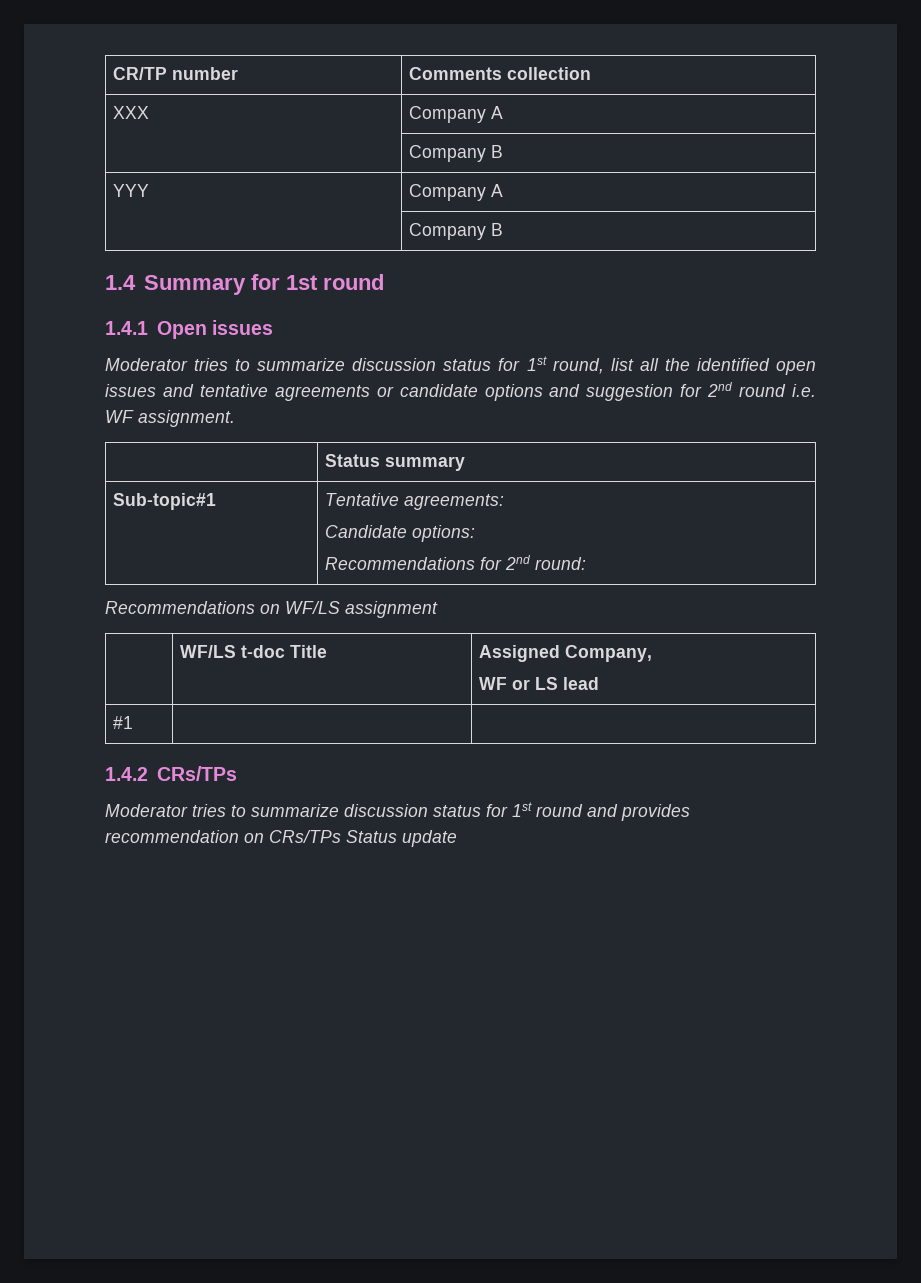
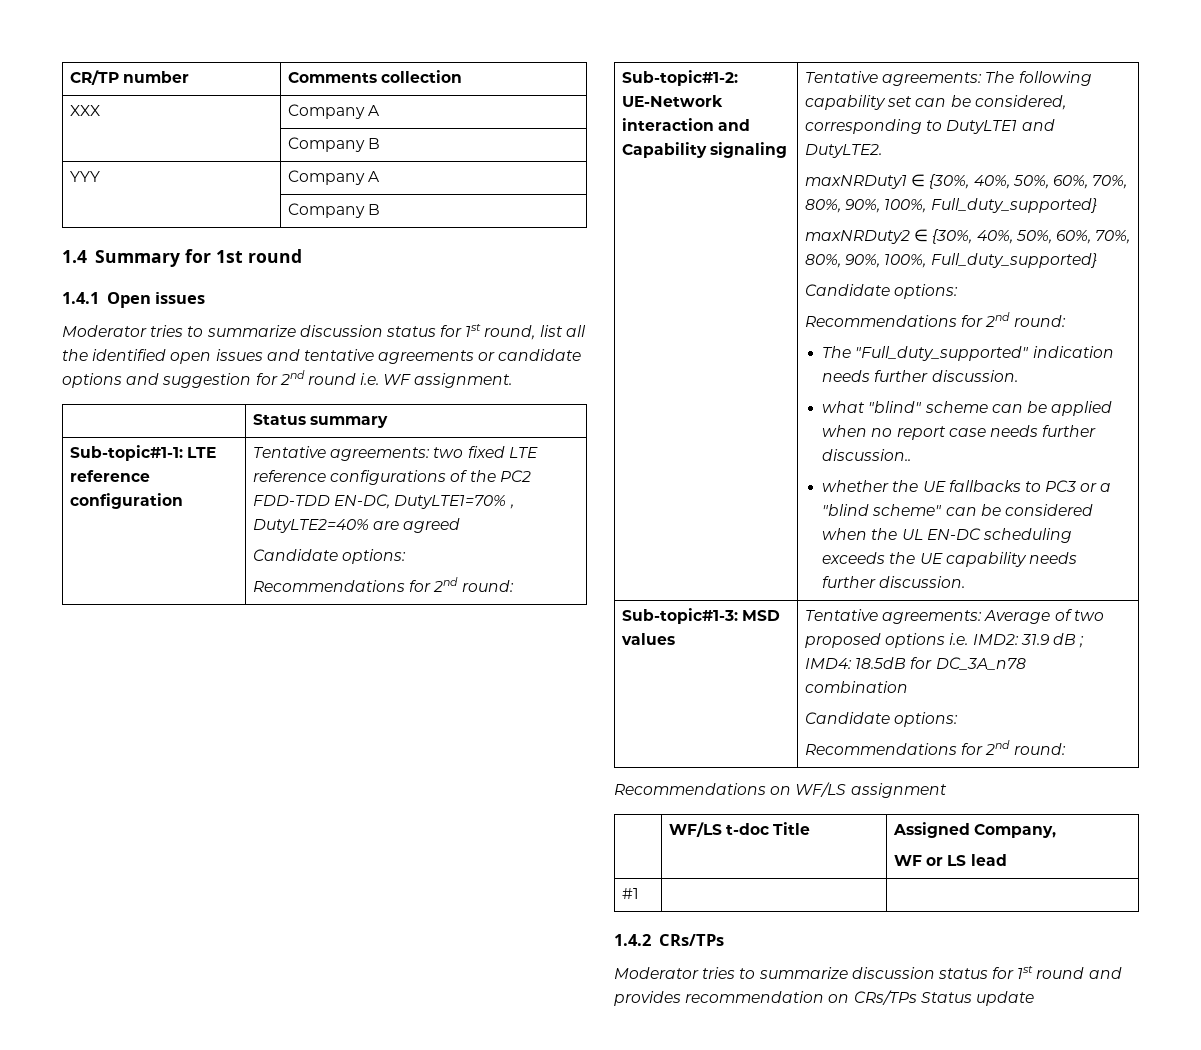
[113,493,217,510] [325,493,505,510] Sub-topic#1 | Tentative agreements: -> [70,445,217,461] [70,470,151,482] [70,493,184,509] [253,446,538,461] [253,470,531,485] [253,494,514,509] [253,518,461,533] [253,549,407,564] [253,577,514,592] [622,70,739,86] [622,95,724,107] [622,118,751,131] [622,142,788,158] [805,71,1092,86] [805,95,1066,110] [805,119,1055,134] [805,144,883,158] [805,174,1128,189] [805,198,1097,213] [805,229,1131,244] [805,253,1097,268] [805,284,959,299] [805,312,1066,327] [822,346,1114,361] [822,370,1018,382] [822,401,1113,416] [822,425,1097,440] [822,449,912,461] [822,480,1112,492] [822,504,1093,516] [822,528,1072,543] [822,552,1077,567] [822,576,966,588] [622,608,781,624] [621,633,676,645] [805,609,1104,624] [805,633,1085,648] [805,657,1026,670] [805,681,909,693] Sub-topic#1-1: LTE reference configuration | Tentative agreements: two fixed LTE reference configurations of the PC2 FDD-TDD EN-DC, DutyLTE1=70% , DutyLTE2=40% are agreed // Candidate options: // Recommendations for 2nd round: // Sub-topic#1-2: UE-Network interaction and Capability signaling | Tentative agreements: The following capability set can be considered, corresponding to DutyLTE1 and DutyLTE2. // maxNRDuty1 ∈ {30%, 40%, 50%, 60%, 70%, 80%, 90%, 100%, Full_duty_supported} // maxNRDuty2 ∈ {30%, 40%, 50%, 60%, 70%, 80%, 90%, 100%, Full_duty_supported} // Candidate options: // Recommendations for 2nd round: // The "Full_duty_supported" indication needs further discussion. // what "blind" scheme can be applied when no report case needs further discussion.. // whether the UE fallbacks to PC3 or a "blind scheme" can be considered when the UL EN-DC scheduling exceeds the UE capability needs further discussion. // Sub-topic#1-3: MSD values | Tentative agreements: Average of two proposed options i.e. IMD2: 31.9 dB ; IMD4: 18.5dB for DC_3A_n78 combination

